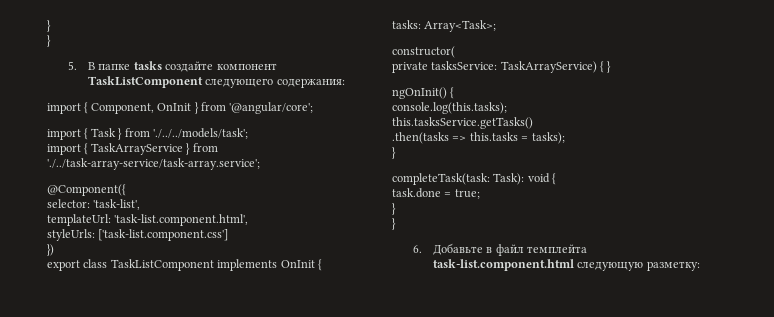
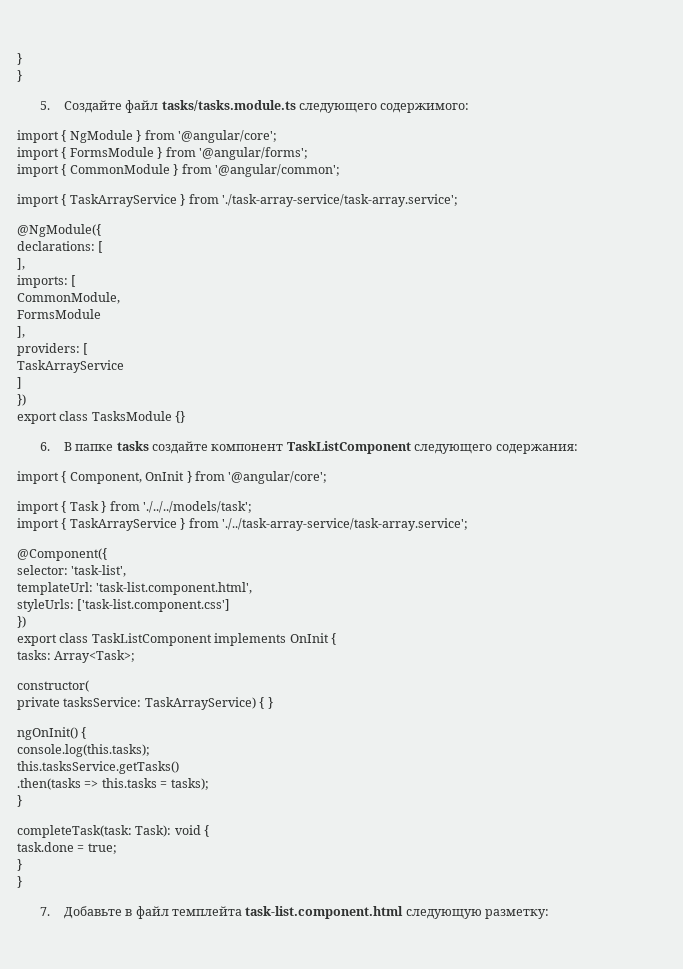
(77, 65) none -> [63,100,470,113] [17,130,277,143] [17,147,308,160] [17,164,340,177] [17,194,458,207] [17,224,101,237] [17,241,104,253] [17,258,25,270] [17,275,77,288] [17,292,120,304] [17,309,101,319] [17,326,25,338] [17,343,89,356] [17,360,124,373] [17,377,22,389] [17,394,26,406] [17,411,186,424] [40,442,51,451] Создайте файл tasks/tasks.module.ts следующего содержимого: // import { NgModule } from '@angular/core'; // import { FormsModule } from '@angular/forms'; // import { CommonModule } from '@angular/common'; // import { TaskArrayService } from './task-array-service/task-array.service'; // @NgModule({ // declarations: [ // ], // imports: [ // CommonModule, // FormsModule // ], // providers: [ // TaskArrayService // ] // }) // export class TasksModule {} // 6.
[412,245,422,253] 6. -> [40,907,51,916] 7.

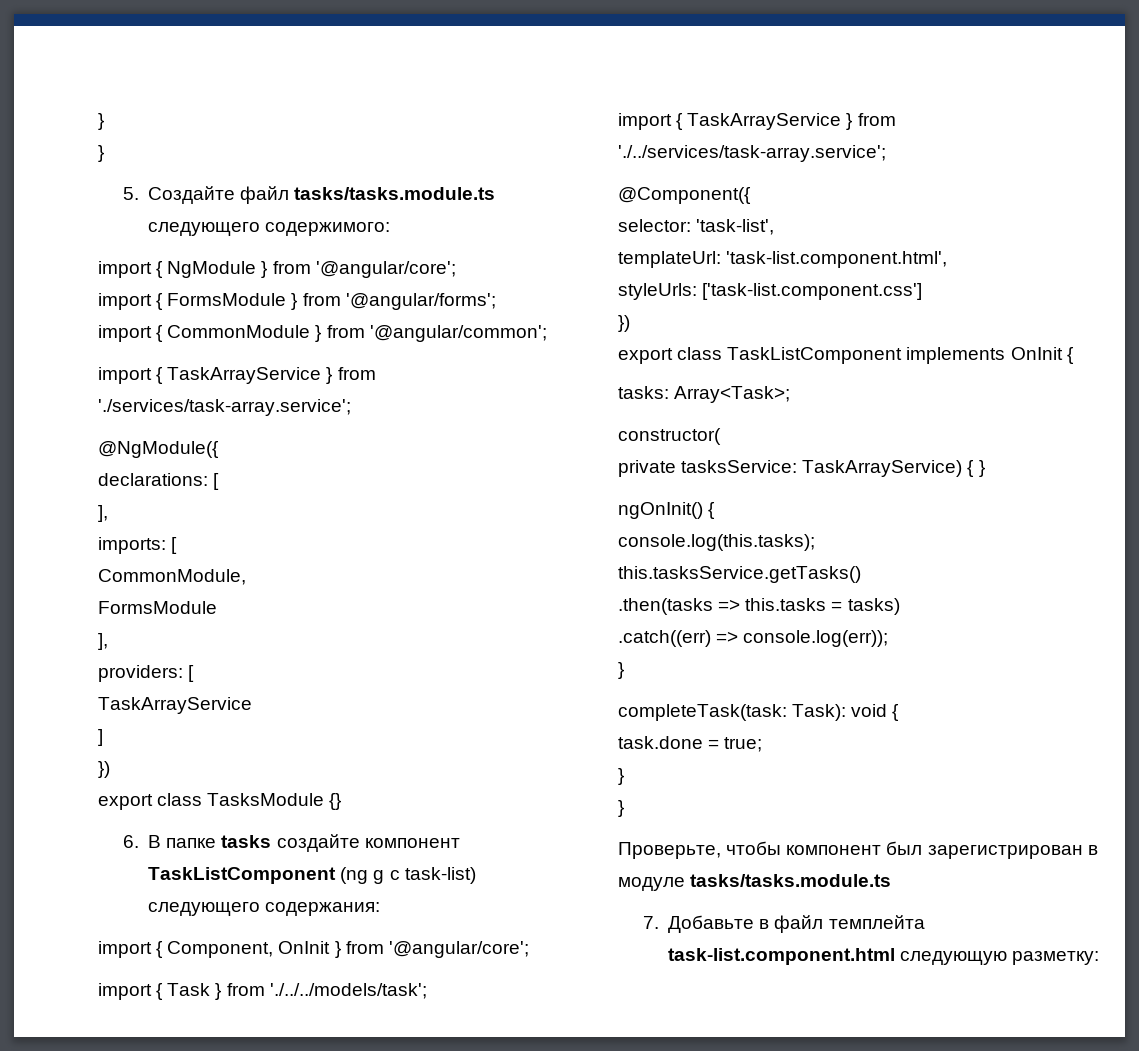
[221,194,458,207] './task-array-service/task-array.service'; -> [98,399,351,416] './services/task-array.service';
(411, 447) none -> [340,867,476,884] (ng g c task-list)
[221,518,468,531] './../task-array-service/task-array.service'; -> [618,145,886,162] './../services/task-array.service';
[170,778,209,790] tasks); -> [847,598,900,615] [618,630,889,647] tasks) // .catch((err) => console.log(err));
(22, 882) none -> [618,841,1098,859] [618,874,892,891] // Проверьте, чтобы компонент был зарегистрирован в модуле tasks/tasks.module.ts

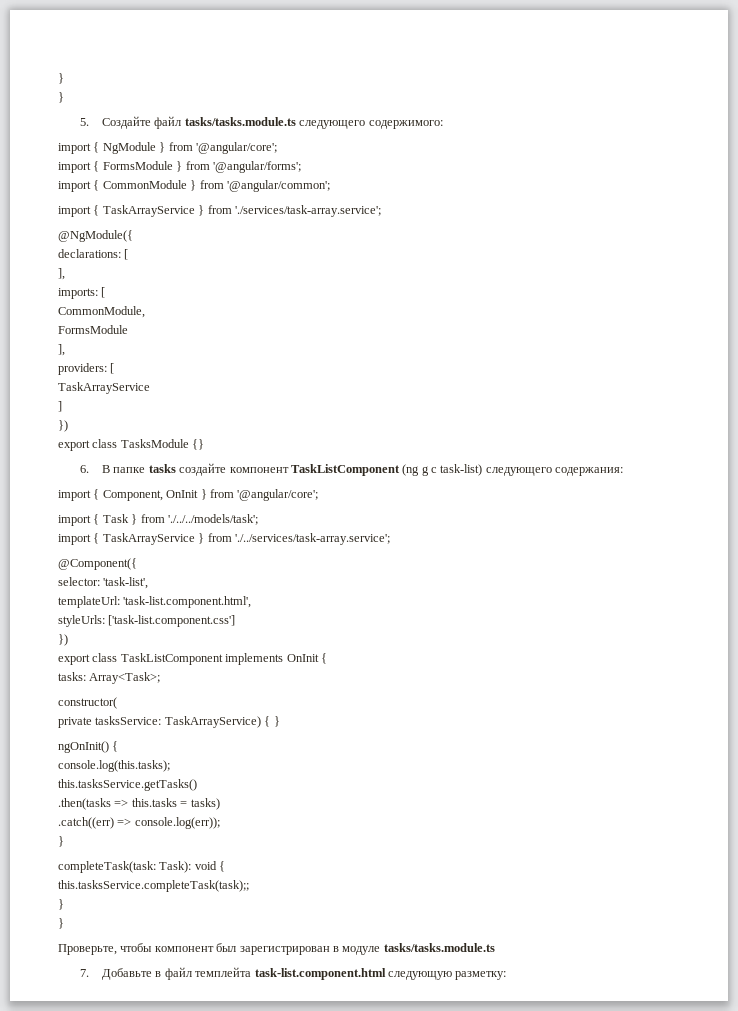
[618,736,763,752] task.done = true; -> [58,880,249,892] this.tasksService.completeTask(task);;

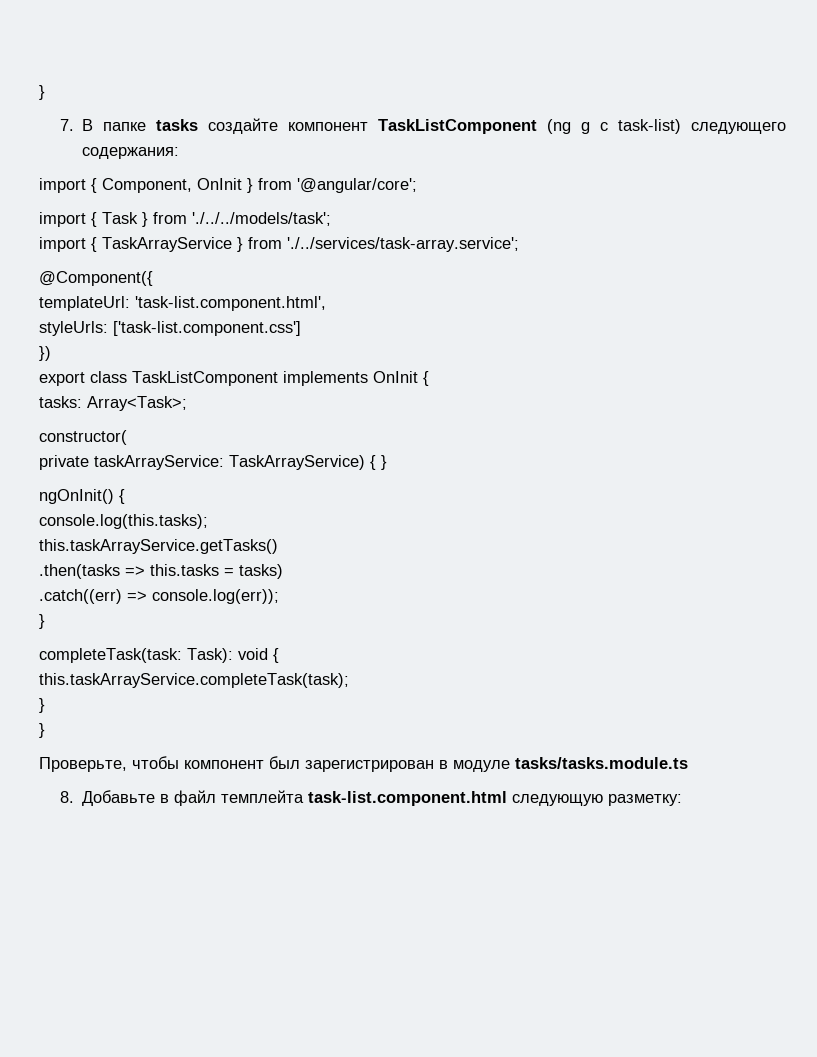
[58,73,64,84] [58,92,64,103] [80,116,443,129] [58,142,277,154] [58,161,301,173] [58,180,330,192] [58,205,381,217] [58,230,133,242] [58,249,129,260] [58,268,65,280] [58,287,106,299] [58,306,145,318] [58,325,128,334] [58,344,65,356] [58,363,115,375] [58,382,150,394] [58,401,62,412] [58,420,68,432] [58,439,205,451] [80,465,90,473] } // } // 5. Создайте файл tasks/tasks.module.ts следующего содержимого: // import { NgModule } from '@angular/core'; // import { FormsModule } from '@angular/forms'; // import { CommonModule } from '@angular/common'; // import { TaskArrayService } from './services/task-array.service'; // @NgModule({ // declarations: [ // ], // imports: [ // CommonModule, // FormsModule // ], // providers: [ // TaskArrayService // ] // }) // export class TasksModule {} // 6. -> [39,85,45,100] [59,119,74,131] } // 7.
[58,577,149,589] // selector: 'task-list', -> (153, 278) none
[95,716,162,725] tasksService: -> [94,455,224,470] taskArrayService:
[58,779,197,791] this.tasksService.getTasks() -> [39,539,278,554] this.taskArrayService.getTasks()
[58,880,249,892] this.tasksService.completeTask(task);; -> [39,673,349,688] this.taskArrayService.completeTask(task);
[80,969,90,977] 7. -> [59,791,74,803] 8.

